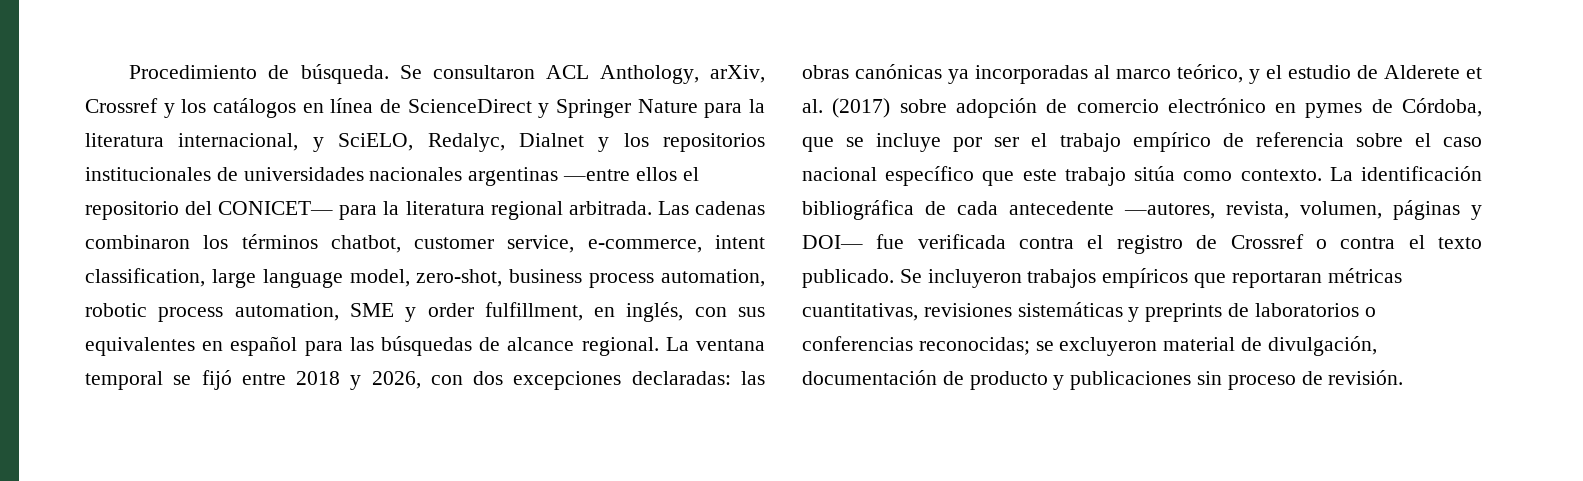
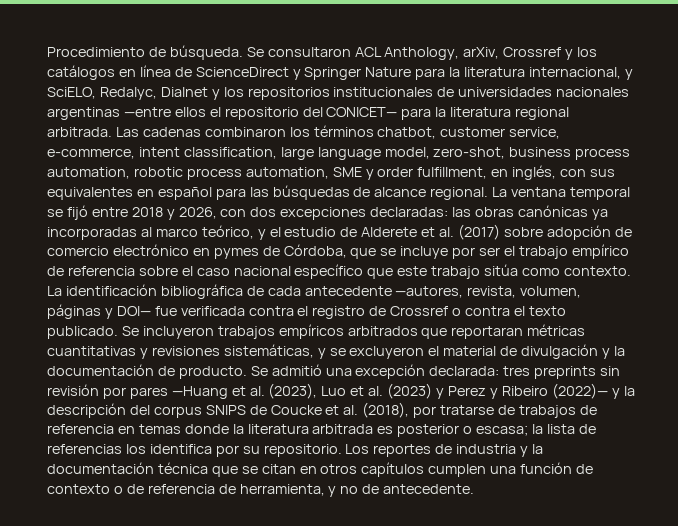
(1189, 278) none -> [347,326,418,336] arbitrados
[802,302,1376,322] [802,336,1030,355] cuantitativas, revisiones sistemáticas y preprints de laboratorios o conferencias reconocidas; -> [47,344,326,359] cuantitativas y revisiones sistemáticas, y
(1158, 346) none -> [428,346,440,356] el
[1267,336,1377,356] [802,370,1404,390] divulgación, documentación de producto y publicaciones sin proceso de revisión. -> [521,344,625,359] [47,364,621,379] [47,383,635,399] [47,402,597,418] [47,424,596,437] [47,444,544,457] [47,462,594,477] [47,484,475,497] divulgación y la documentación de producto. Se admitió una excepción declarada: tres preprints sin revisión por pares —Huang et al. (2023), Luo et al. (2023) y Perez y Ribeiro (2022)— y la descripción del corpus SNIPS de Coucke et al. (2018), por tratarse de trabajos de referencia en temas donde la literatura arbitrada es posterior o escasa; la lista de referencias los identifica por su repositorio. Los reportes de industria y la documentación técnica que se citan en otros capítulos cumplen una función de contexto o de referencia de herramienta, y no de antecedente.

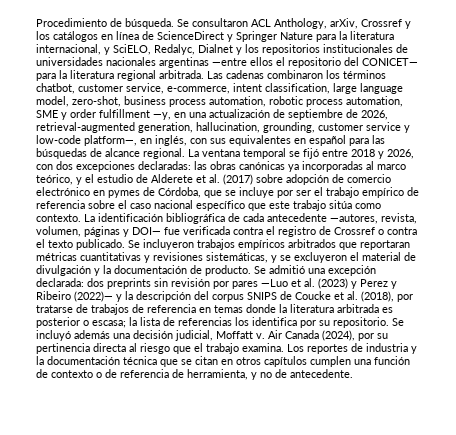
[417,167,488,179] fulfillment, -> [99,109,388,120] [36,122,410,133] [36,135,137,146] fulfillment —y, en una actualización de septiembre de 2026, retrieval-augmented generation, hallucination, grounding, customer service y low-code platform—,
[503,366,531,376] tres -> [87,278,104,287] dos
[171,383,347,399] —Huang et al. (2023), Luo -> [261,279,288,287] —Luo
(342, 450) none -> [392,318,404,326] [36,330,388,341] [36,343,284,354] Se incluyó además una decisión judicial, Moffatt v. Air Canada (2024), por su pertinencia directa al riesgo que el trabajo examina.

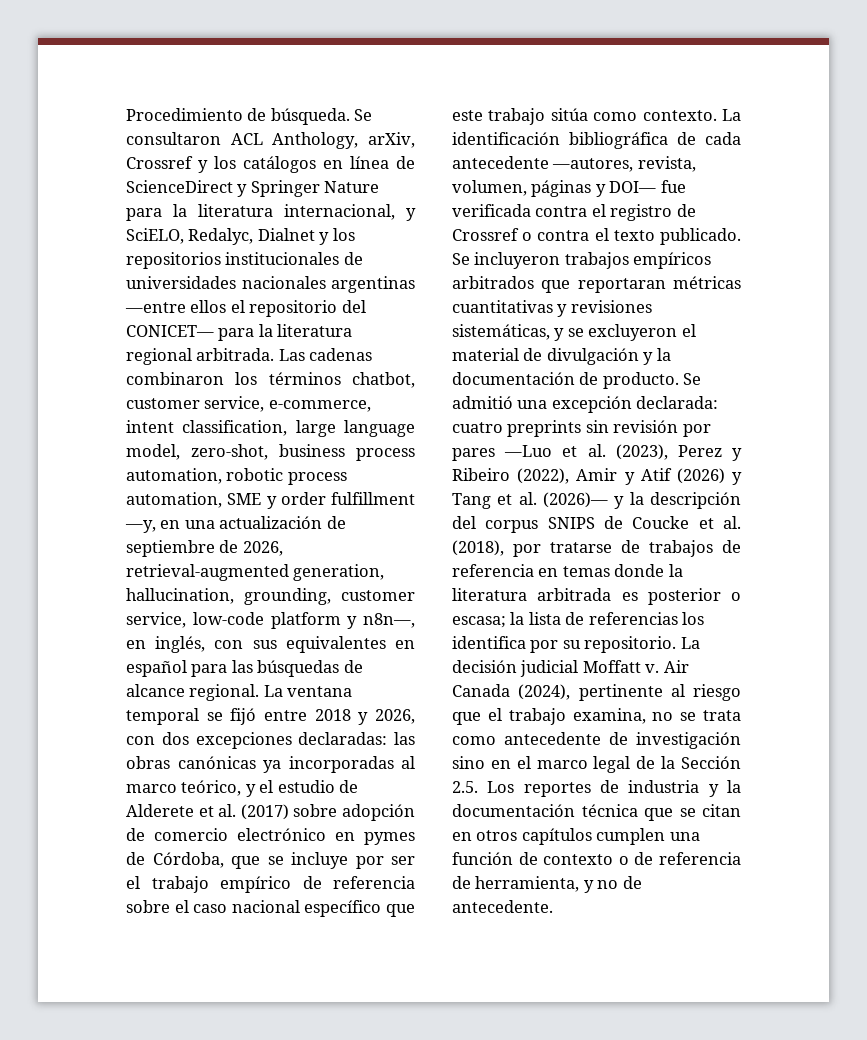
[366,122,410,133] [36,135,137,146] service y low-code platform—, -> [126,612,415,629] service, low-code platform y n8n—,
[87,278,104,287] dos -> [452,422,503,433] cuatro
[318,278,357,289] (2023) y -> [615,444,668,460] (2023),
[74,291,113,302] (2022)— -> [517,468,742,485] [452,492,608,509] (2022), Amir y Atif (2026) y Tang et al. (2026)—
[392,318,404,326] [36,330,213,341] Se incluyó además una decisión judicial, -> [680,637,700,649] [452,660,579,677] La decisión judicial
[358,333,388,341] [36,343,126,354] por su pertinencia directa -> [578,684,663,701] pertinente
[242,343,284,352] examina. -> [572,708,741,724] [452,732,741,749] [452,756,741,773] [452,781,478,793] examina, no se trata como antecedente de investigación sino en el marco legal de la Sección 2.5.

